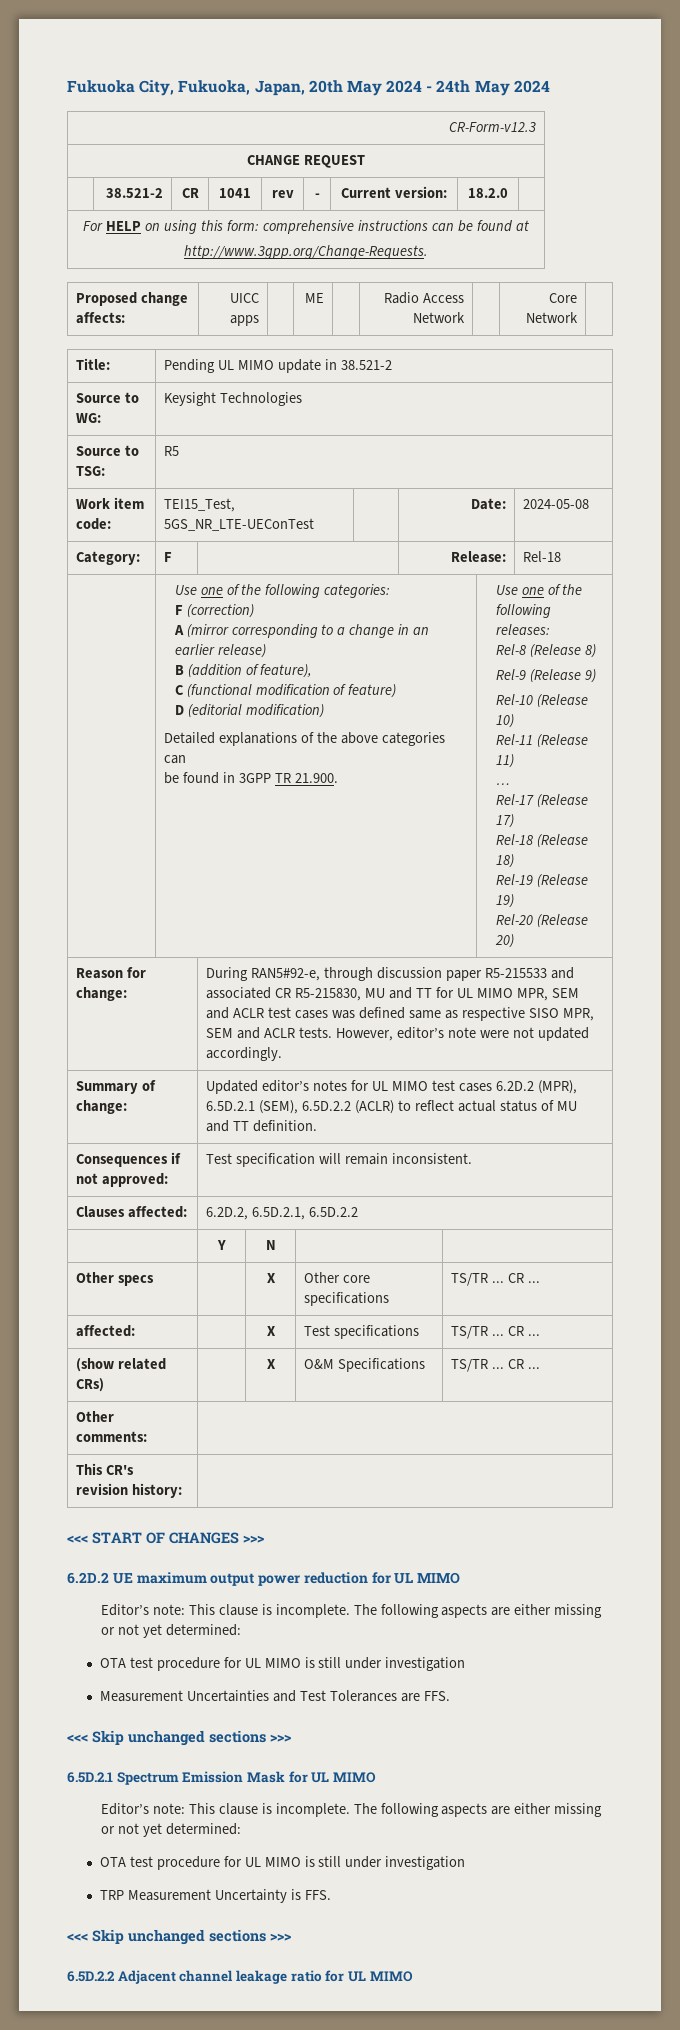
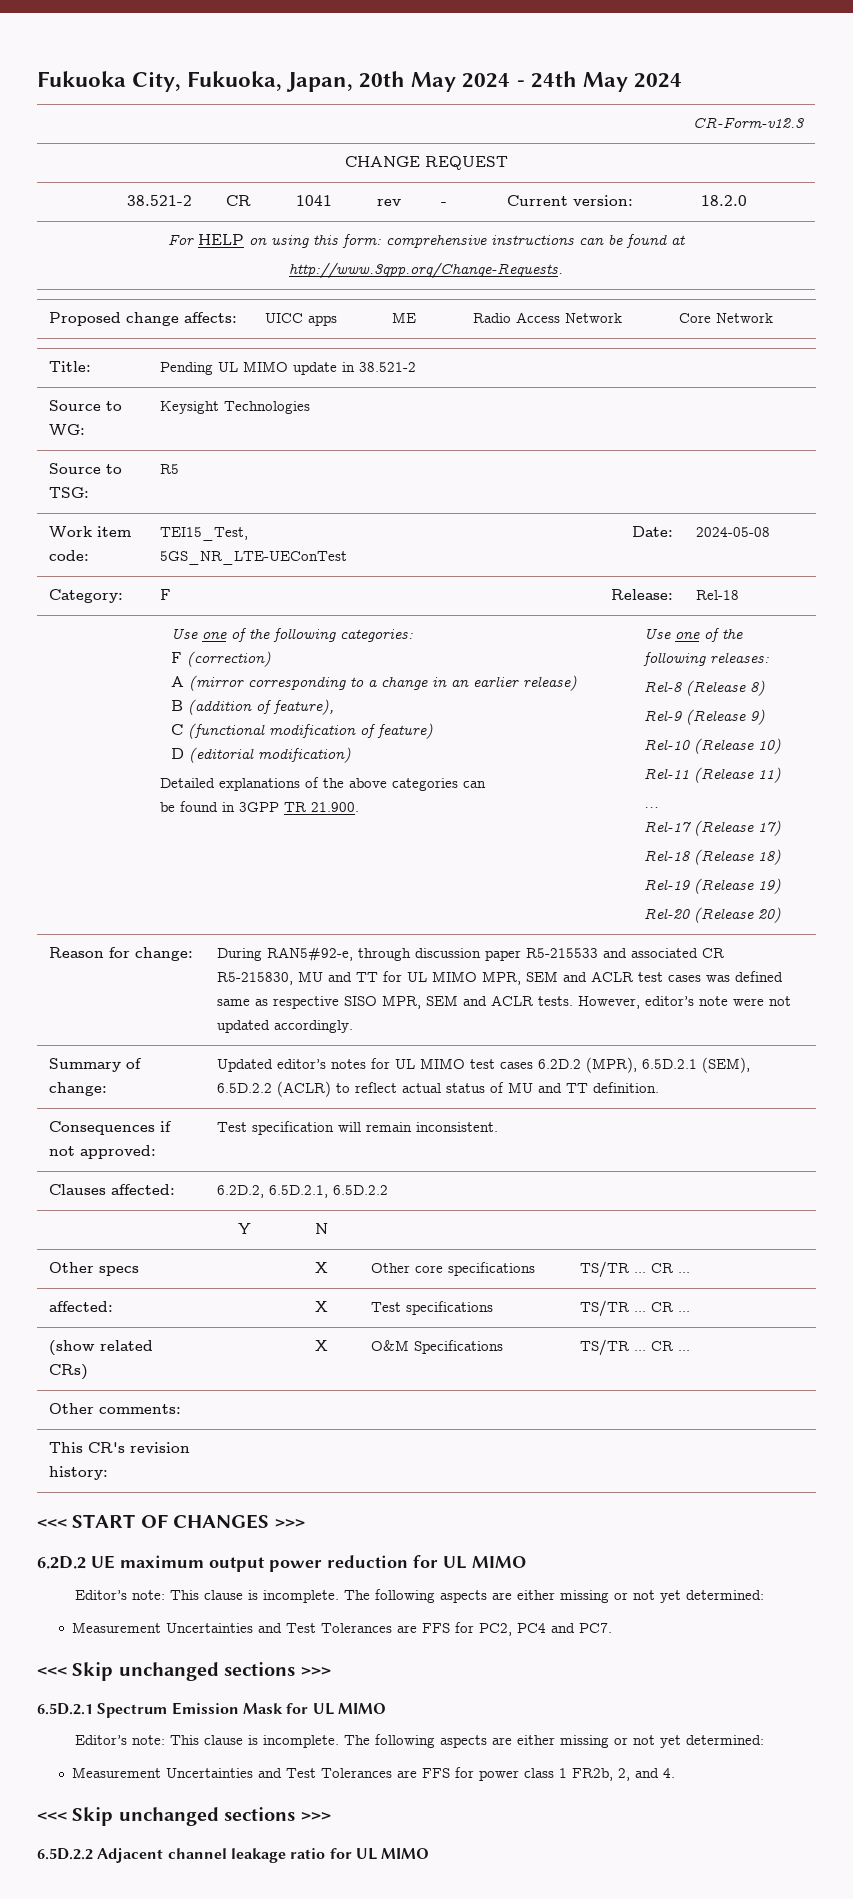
[100,1657,466,1671] [100,1690,450,1702] // OTA test procedure for UL MIMO is still under investigation // Measurement Uncertainties and Test Tolerances are FFS. -> [72,1622,613,1636] // Measurement Uncertainties and Test Tolerances are FFS for PC2, PC4 and PC7.
[100,1856,466,1870] [100,1889,331,1903] OTA test procedure for UL MIMO is still under investigation // TRP Measurement Uncertainty is FFS. -> [72,1767,676,1781] Measurement Uncertainties and Test Tolerances are FFS for power class 1 FR2b, 2, and 4.

